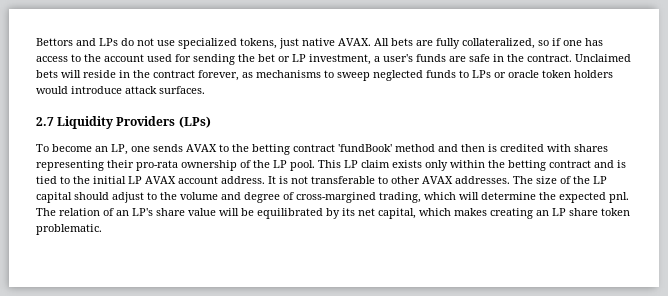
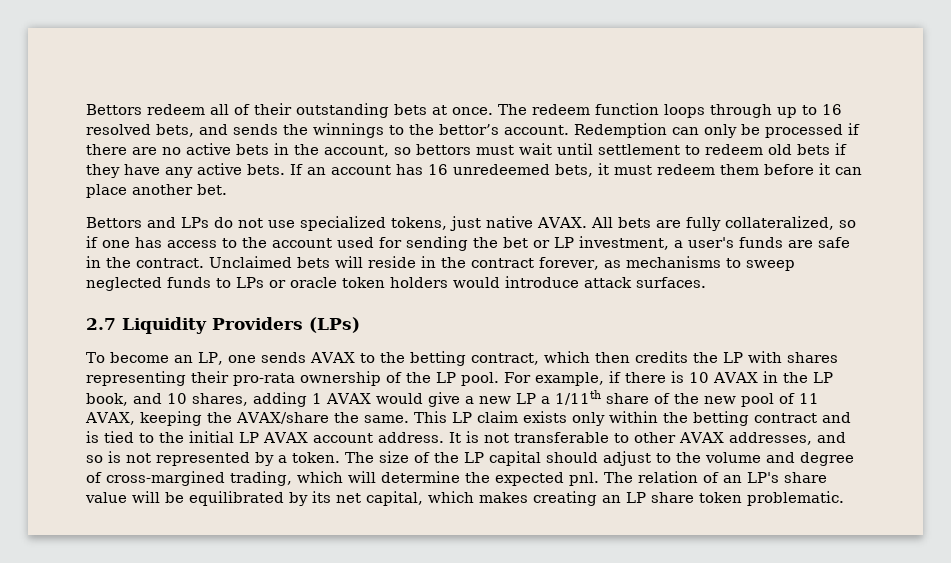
[36,38,73,46] Bettors -> [86,103,842,118] [86,123,860,138] [86,143,847,157] [86,163,862,178] [86,184,227,198] [86,217,142,228] Bettors redeem all of their outstanding bets at once. The redeem function loops through up to 16 resolved bets, and sends the winnings to the bettor’s account. Redemption can only be processed if there are no active bets in the account, so bettors must wait until settlement to redeem old bets if they have any active bets. If an account has 16 unredeemed bets, it must redeem them before it can place another bet. // Bettors
[293,144,544,152] contract 'fundBook' method and then is credited -> [470,351,743,365] contract, which then credits the LP
(315, 165) none -> [504,371,833,386] [86,390,819,407] [85,411,409,426] For example, if there is 10 AVAX in the LP book, and 10 shares, adding 1 AVAX would give a new LP a 1/11th share of the new pool of 11 AVAX, keeping the AVAX/share the same.
[455,176,510,184] addresses. -> [728,432,846,445] [86,451,340,466] addresses, and so is not represented by a token.

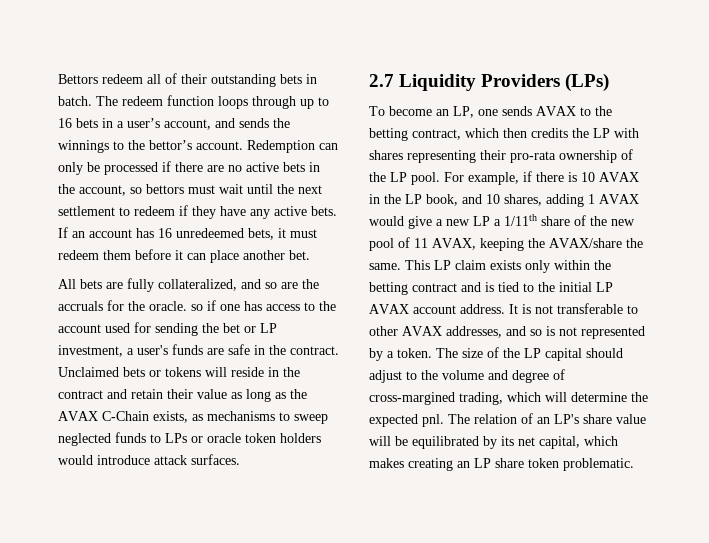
[432,105,493,115] at once. -> [306,74,317,84] [58,96,92,106] in batch.
[86,124,194,137] resolved bets, -> [76,118,211,130] bets in a user’s account,
(593, 149) none -> [277,184,322,194] the next
[768,144,830,155] old bets -> (175, 211) none
[86,216,587,231] Bettors and LPs do not use specialized tokens, just native AVAX. -> (310, 255) none
(834, 223) none -> [241,279,319,289] [58,300,187,311] and so are the accruals for the oracle.
(330, 262) none -> [149,367,201,377] or tokens
[539,257,599,270] forever, -> [107,389,307,402] [58,411,188,423] and retain their value as long as the AVAX C-Chain exists,

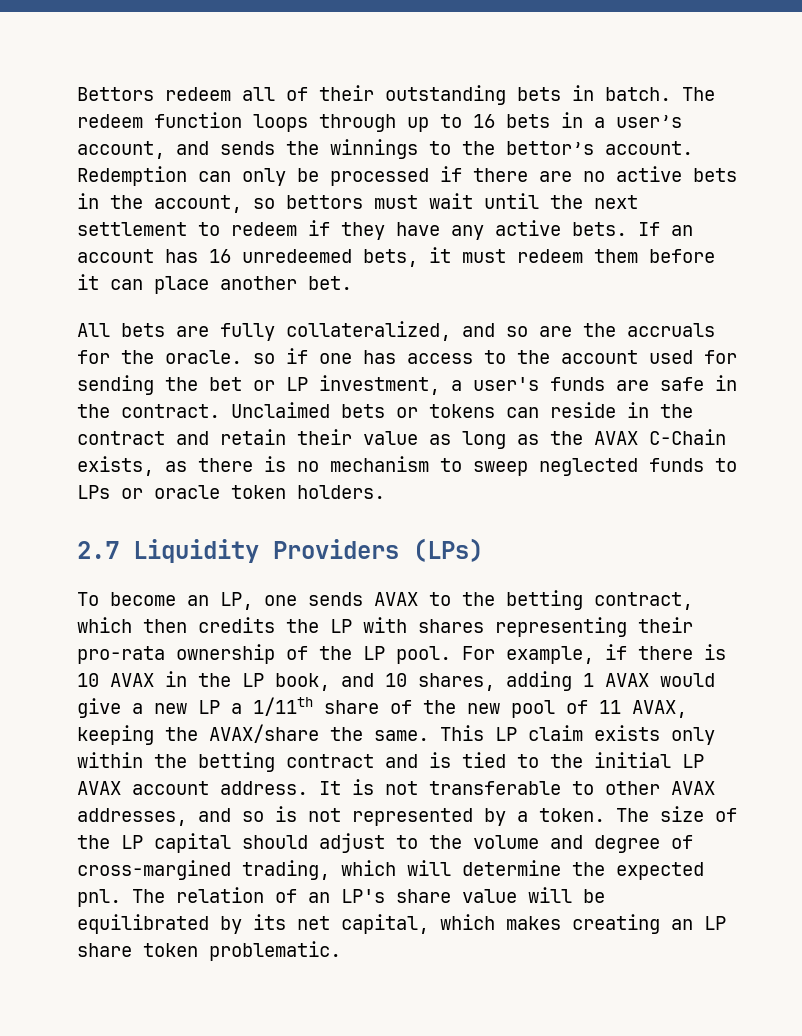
[205,367,227,377] will -> [506,407,539,418] can
[207,411,275,421] mechanisms -> [198,456,429,472] there is no mechanism
[280,433,321,443] [58,454,240,465] holders would introduce attack surfaces. -> [297,485,385,499] holders.

